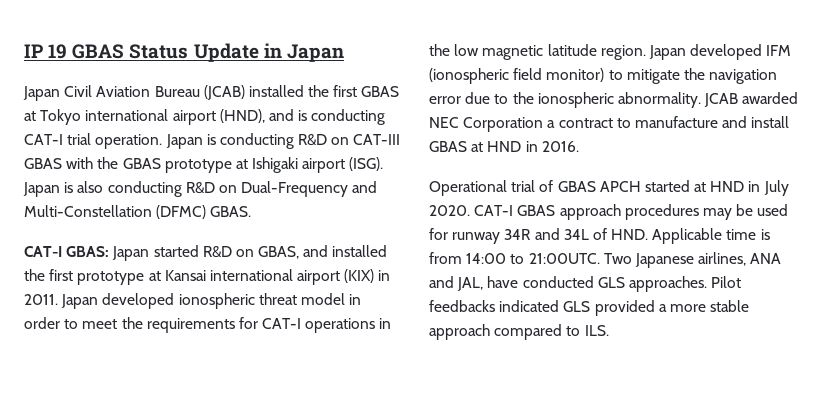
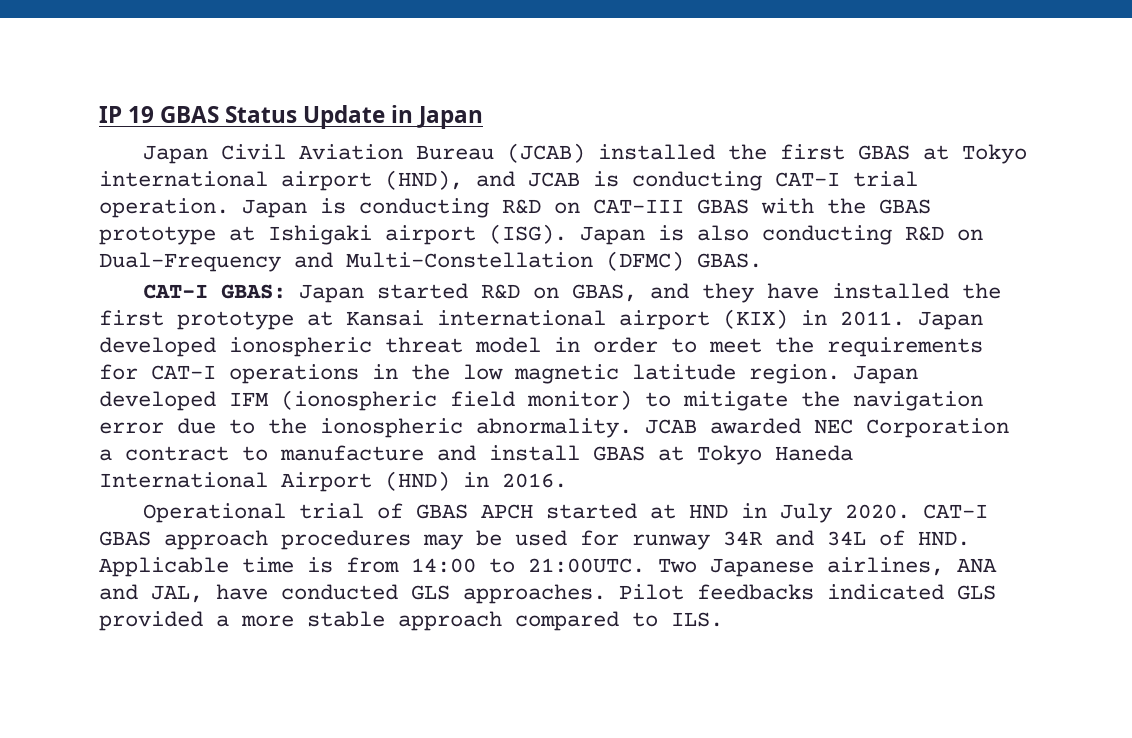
(294, 115) none -> [528,172,580,187] JCAB
(329, 251) none -> [701,283,819,303] they have
[487,141,522,152] HND -> [697,445,853,465] [99,471,450,492] Tokyo Haneda International Airport (HND)

